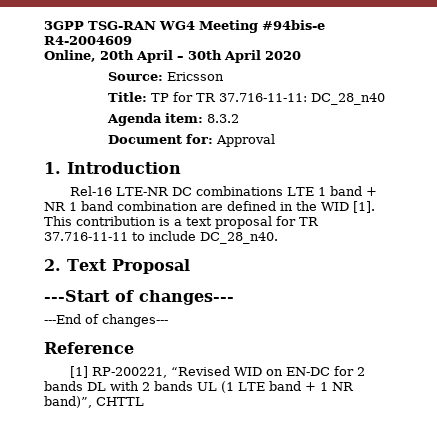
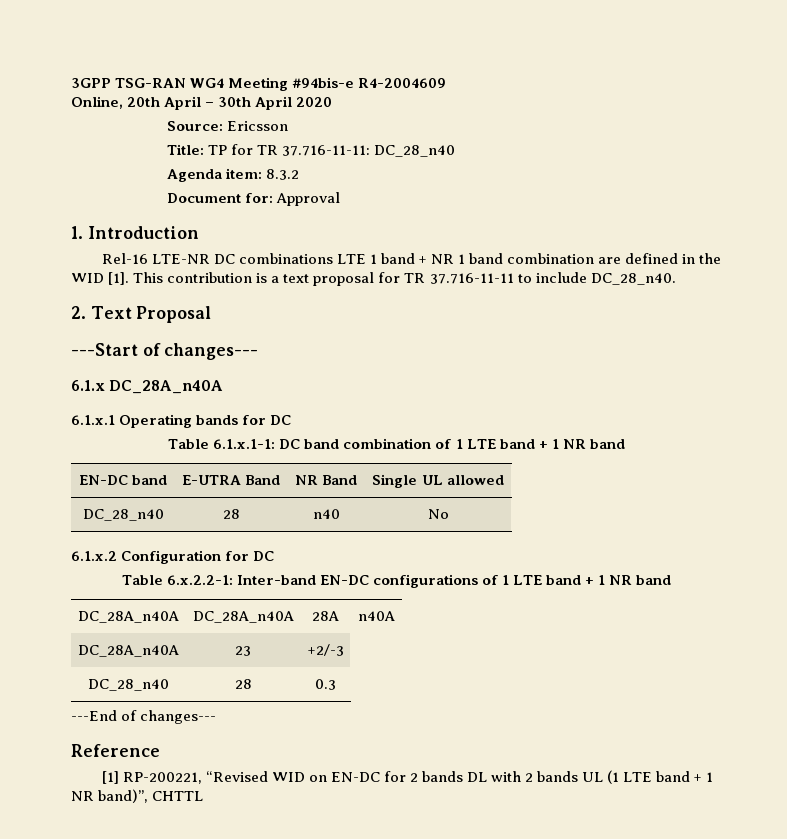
(234, 297) none -> [71,380,224,394] [71,414,292,428] [168,438,625,449] [78,475,168,485] [181,475,281,485] [294,475,358,485] [372,474,504,488] [82,509,164,521] [222,509,240,519] [312,509,340,519] [427,509,449,519] [71,550,275,564] [121,574,672,588] [78,611,179,623] [192,611,294,623] [312,611,339,621] [357,611,395,621] [78,645,179,657] [234,646,251,656] [307,644,344,656] [88,679,169,691] [234,679,252,689] [315,679,336,690] // 6.1.x DC_28A_n40A // 6.1.x.1 Operating bands for DC // Table 6.1.x.1-1: DC band combination of 1 LTE band + 1 NR band // EN-DC band | E-UTRA Band | NR Band | Single UL allowed // DC_28_n40 | 28 | n40 | No // 6.1.x.2 Configuration for DC // Table 6.x.2.2-1: Inter-band EN-DC configurations of 1 LTE band + 1 NR band // DC_28A_n40A | DC_28A_n40A | 28A | n40A // DC_28A_n40A | 23 | +2/-3 // DC_28_n40 | 28 | 0.3

